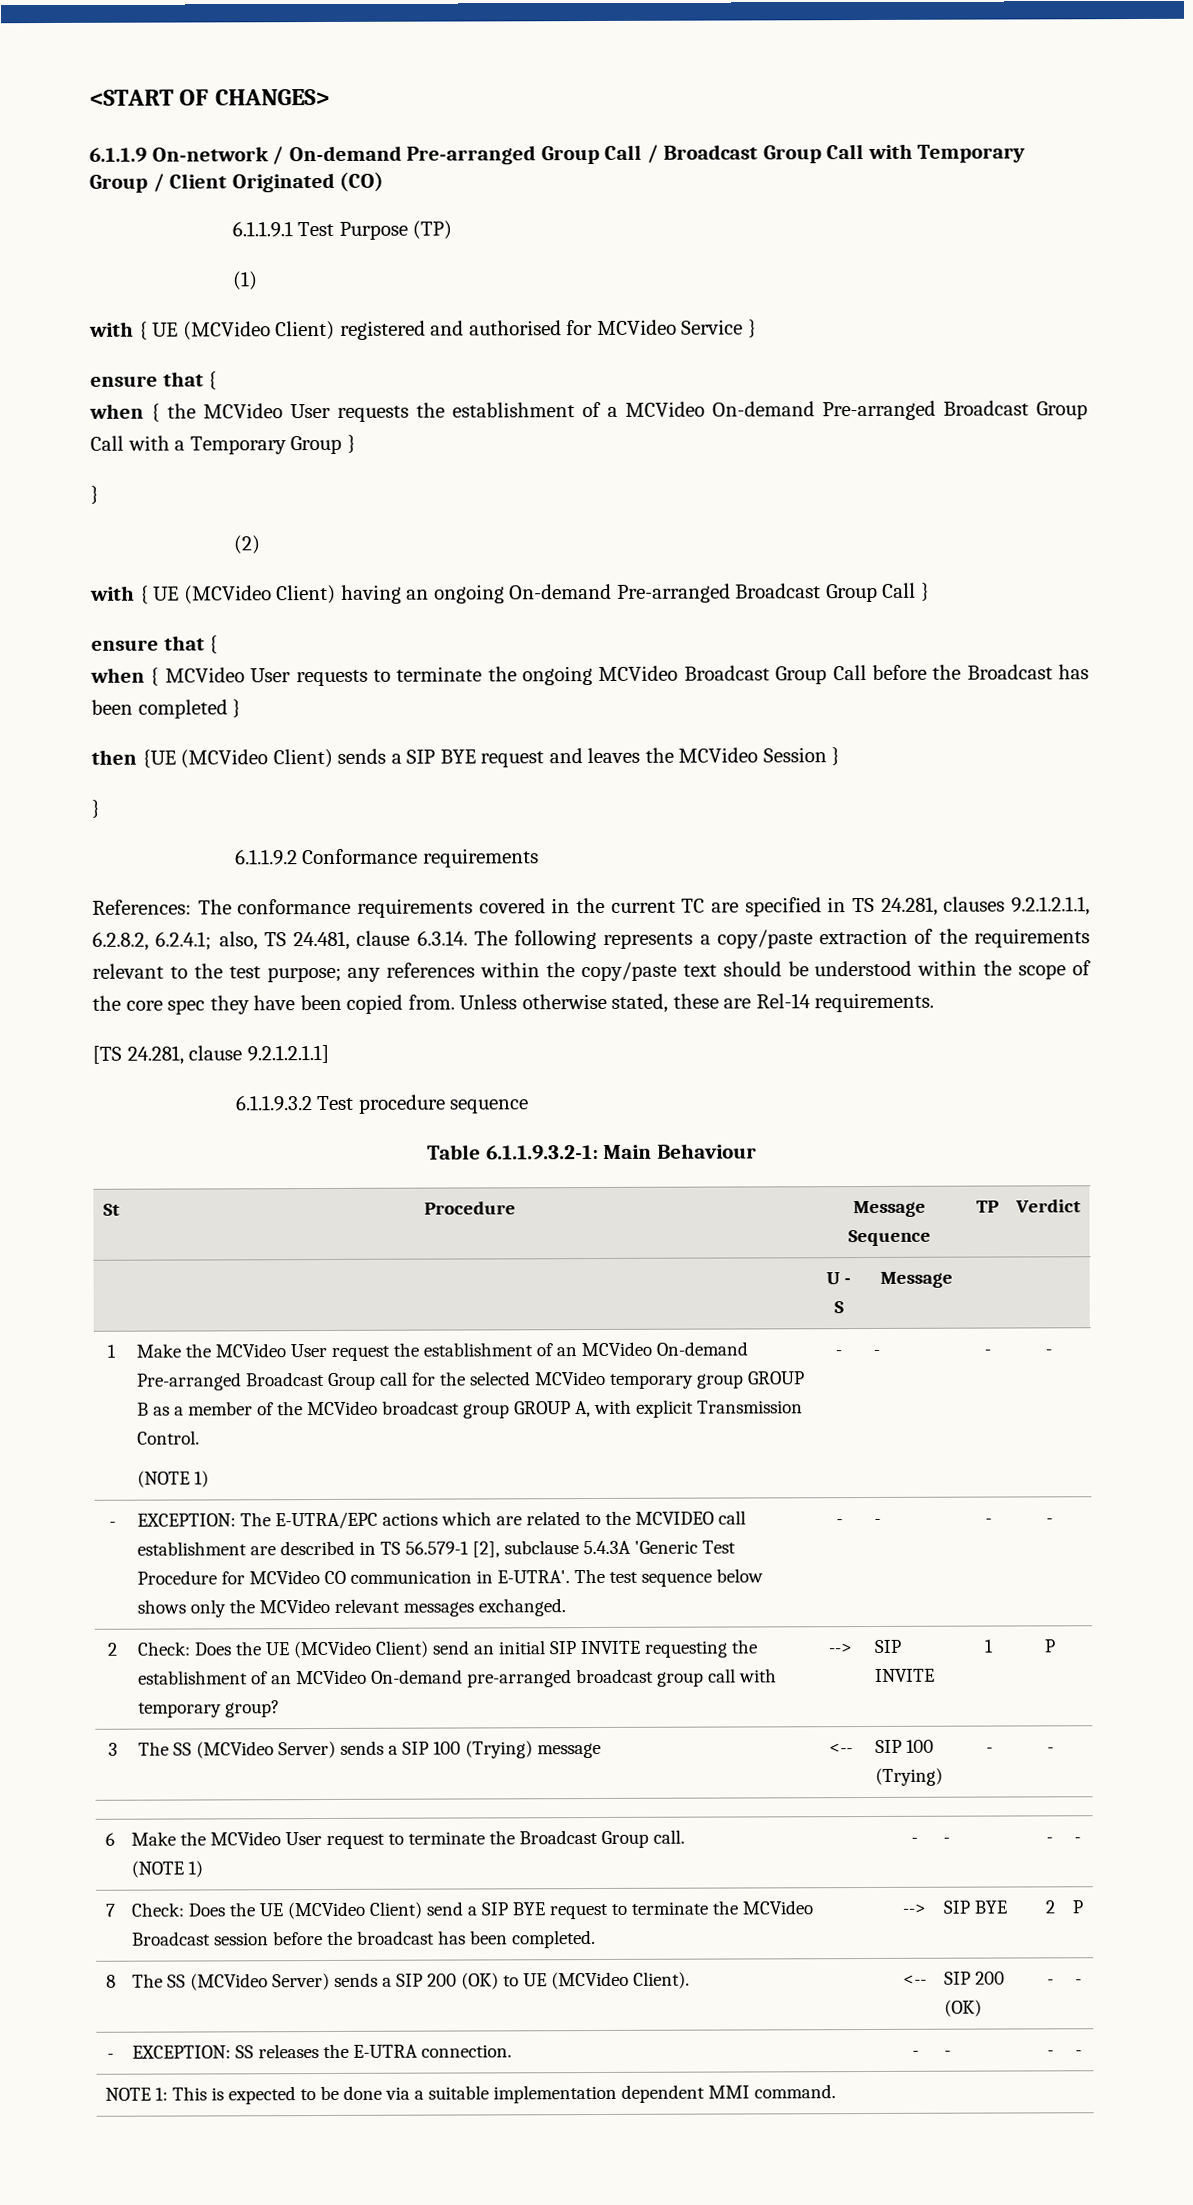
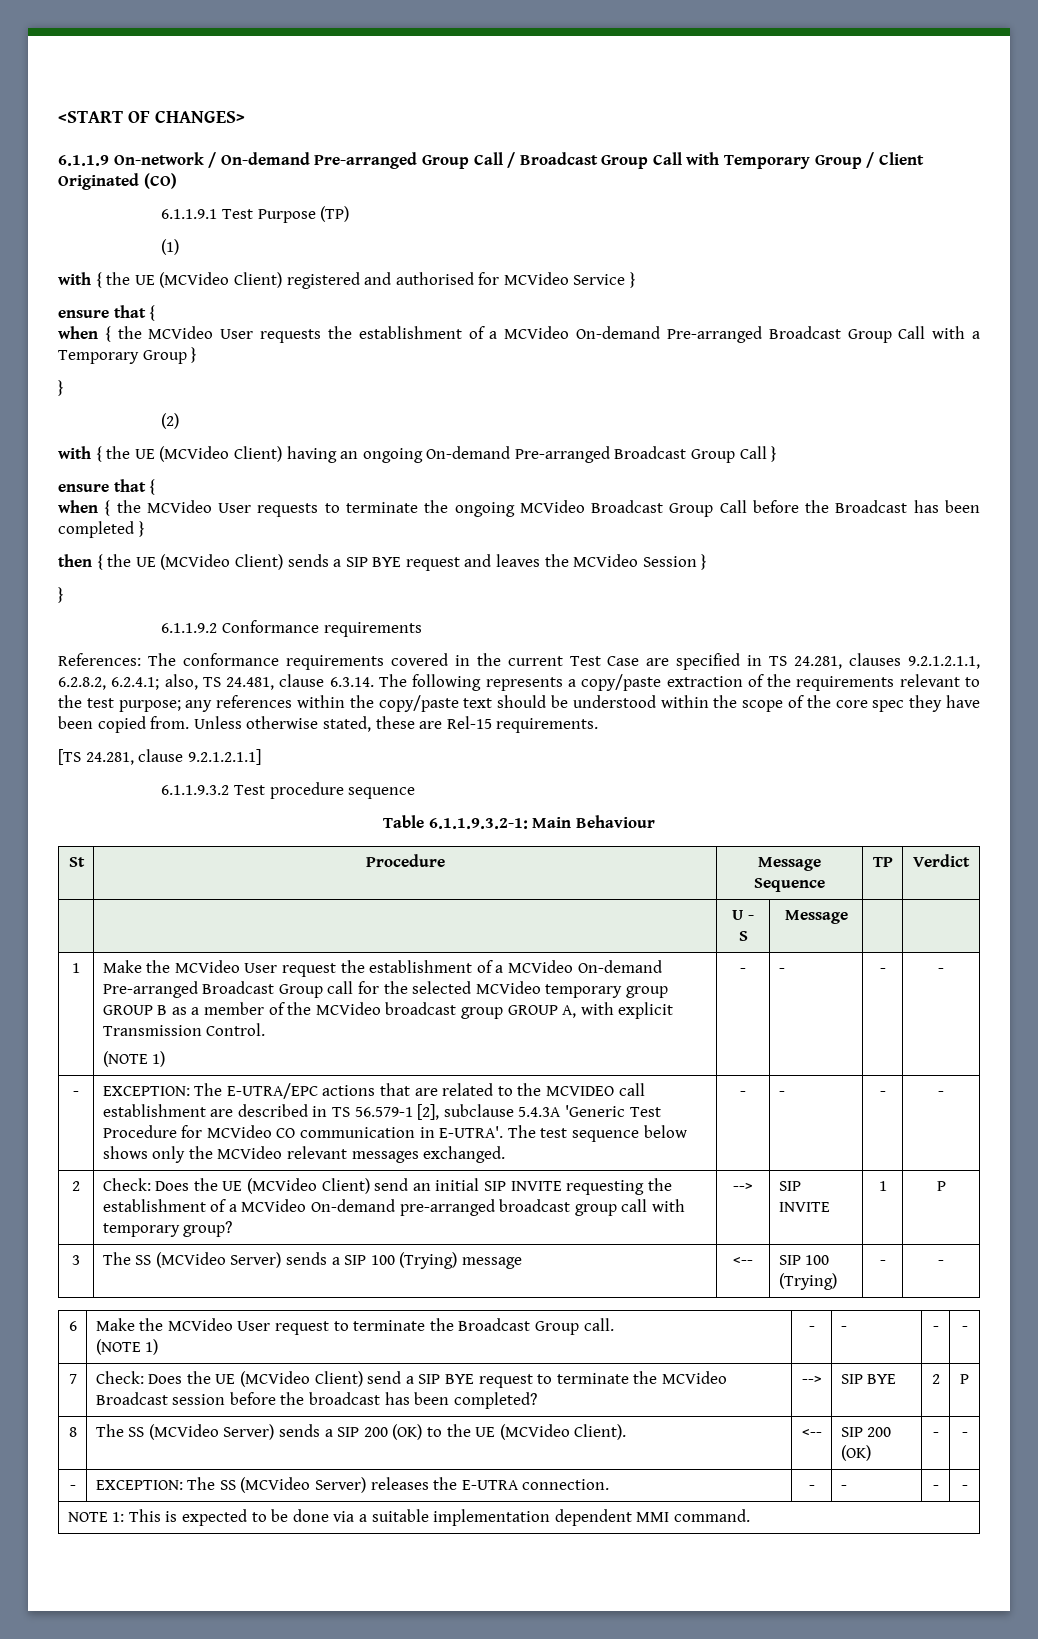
(148, 330) none -> [106,272,131,285] the
(149, 594) none -> [106,446,131,459] the
(160, 676) none -> [116,500,141,513] the
[141,749,176,768] {UE -> [96,554,156,570] { the UE
[681,898,706,913] TC -> [569,656,640,666] Test Case
[755,993,811,1009] Rel-14 -> [446,716,492,729] Rel-15
[555,1347,577,1357] an -> [495,965,504,973] a
[440,1511,492,1526] which -> [379,1083,410,1096] that
[270,1675,292,1685] an -> [228,1204,237,1212] a
[511,1930,596,1949] completed. -> [453,1392,537,1409] completed?
(519, 1981) none -> [446,1424,471,1437] the
[234,2045,254,2059] SS -> [187,1477,366,1493] The SS (MCVideo Server)

